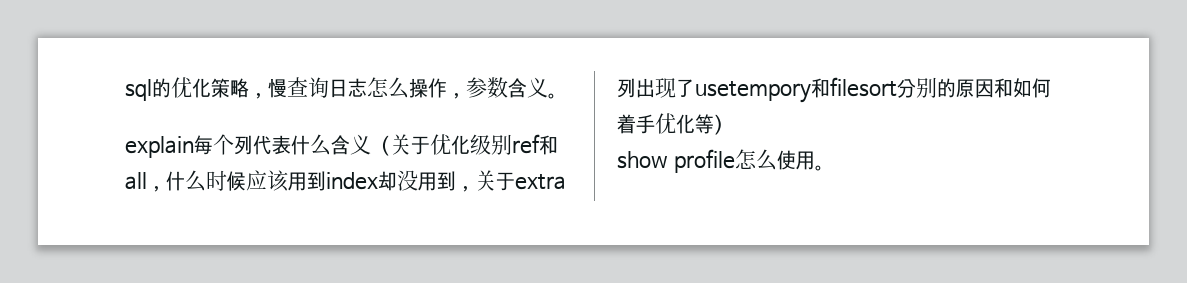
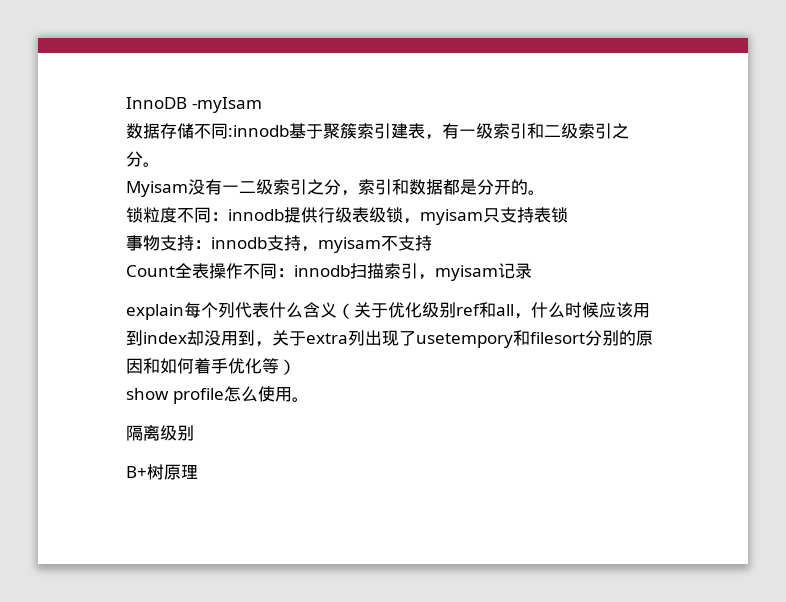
[125,77,557,101] sql的优化策略，慢查询日志怎么操作，参数含义。 -> [126,97,262,113] [126,123,629,140] [126,151,160,167] [126,179,545,197] [126,207,568,225] [126,235,432,253] [126,263,532,281] InnoDB -myIsam // 数据存储不同:innodb基于聚簇索引建表，有一级索引和二级索引之分。 // Myisam没有一二级索引之分，索引和数据都是分开的。 // 锁粒度不同：innodb提供行级表级锁，myisam只支持表锁 // 事物支持：innodb支持，myisam不支持 // Count全表操作不同：innodb扫描索引，myisam记录
(824, 168) none -> [126,425,194,441] [126,464,198,480] // 隔离级别 // B+树原理

